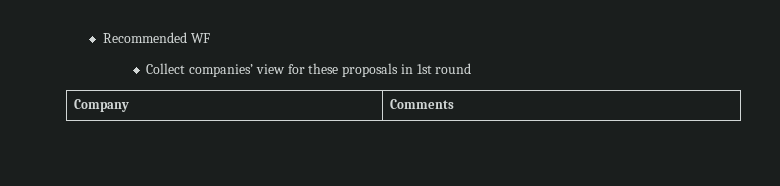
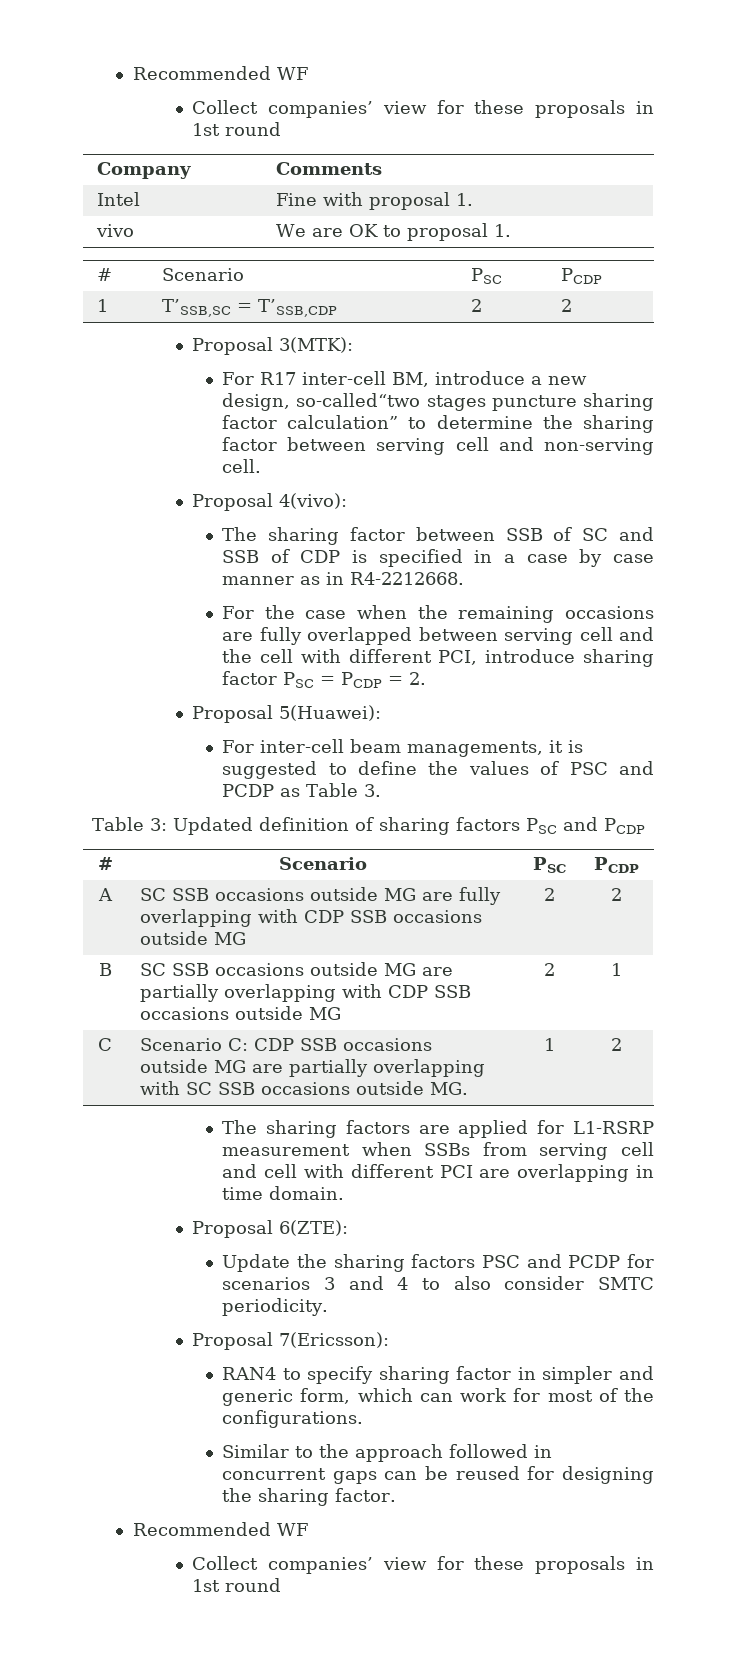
(454, 104) none -> [96,192,140,206] [275,192,473,210] [95,224,134,237] [275,223,511,241] [96,268,112,281] [161,268,244,281] [470,268,502,284] [560,268,602,284] [96,299,108,312] [161,299,337,317] [470,299,482,312] [560,299,572,312] [192,337,354,355] [222,371,588,387] [222,393,654,411] [222,415,654,433] [222,437,654,455] [222,459,262,473] [192,493,348,511] [222,527,654,545] [222,549,654,567] [222,572,465,585] [222,605,654,623] [222,627,654,645] [222,649,654,667] [222,671,427,688] [192,705,382,723] [222,739,584,757] [222,761,654,779] [222,783,382,797] [92,817,645,835] [97,857,113,870] [278,857,367,870] [532,857,566,873] [594,857,639,873] [97,888,113,901] [139,887,501,905] [139,909,482,927] [139,931,246,945] [543,888,555,901] [611,888,622,901] [98,963,112,976] [139,962,453,976] [139,984,471,1002] [139,1006,341,1020] [543,963,555,976] [611,963,622,976] [98,1038,112,1051] [139,1038,432,1051] [139,1059,485,1077] [139,1081,468,1095] [543,1038,555,1051] [611,1038,622,1051] [222,1120,654,1138] [222,1142,654,1160] [222,1164,654,1182] [222,1186,345,1200] [192,1220,349,1238] [222,1254,654,1272] [222,1276,655,1290] [222,1298,329,1316] [192,1332,390,1350] [222,1366,654,1384] [222,1388,654,1406] [222,1410,364,1428] [222,1444,553,1462] [222,1466,654,1484] [222,1488,397,1506] [132,1522,308,1536] [192,1556,654,1574] [192,1578,282,1592] // Intel | Fine with proposal 1. // vivo | We are OK to proposal 1. // # | Scenario | PSC | PCDP // 1 | T’SSB,SC = T’SSB,CDP | 2 | 2 // Proposal 3(MTK): // For R17 inter-cell BM, introduce a new design, so-called“two stages puncture sharing factor calculation” to determine the sharing factor between serving cell and non-serving cell. // Proposal 4(vivo): // The sharing factor between SSB of SC and SSB of CDP is specified in a case by case manner as in R4-2212668. // For the case when the remaining occasions are fully overlapped between serving cell and the cell with different PCI, introduce sharing factor PSC = PCDP = 2. // Proposal 5(Huawei): // For inter-cell beam managements, it is suggested to define the values of PSC and PCDP as Table 3. // Table 3: Updated definition of sharing factors PSC and PCDP // # | Scenario | PSC | PCDP // A | SC SSB occasions outside MG are fully overlapping with CDP SSB occasions outside MG | 2 | 2 // B | SC SSB occasions outside MG are partially overlapping with CDP SSB occasions outside MG | 2 | 1 // C | Scenario C: CDP SSB occasions outside MG are partially overlapping with SC SSB occasions outside MG. | 1 | 2 // The sharing factors are applied for L1-RSRP measurement when SSBs from serving cell and cell with different PCI are overlapping in time domain. // Proposal 6(ZTE): // Update the sharing factors PSC and PCDP for scenarios 3 and 4 to also consider SMTC periodicity. // Proposal 7(Ericsson): // RAN4 to specify sharing factor in simpler and generic form, which can work for most of the configurations. // Similar to the approach followed in concurrent gaps can be reused for designing the sharing factor. // Recommended WF // Collect companies’ view for these proposals in 1st round

